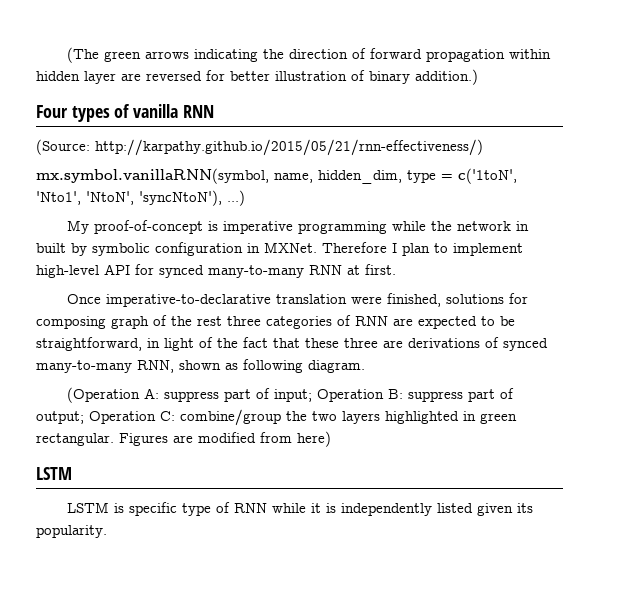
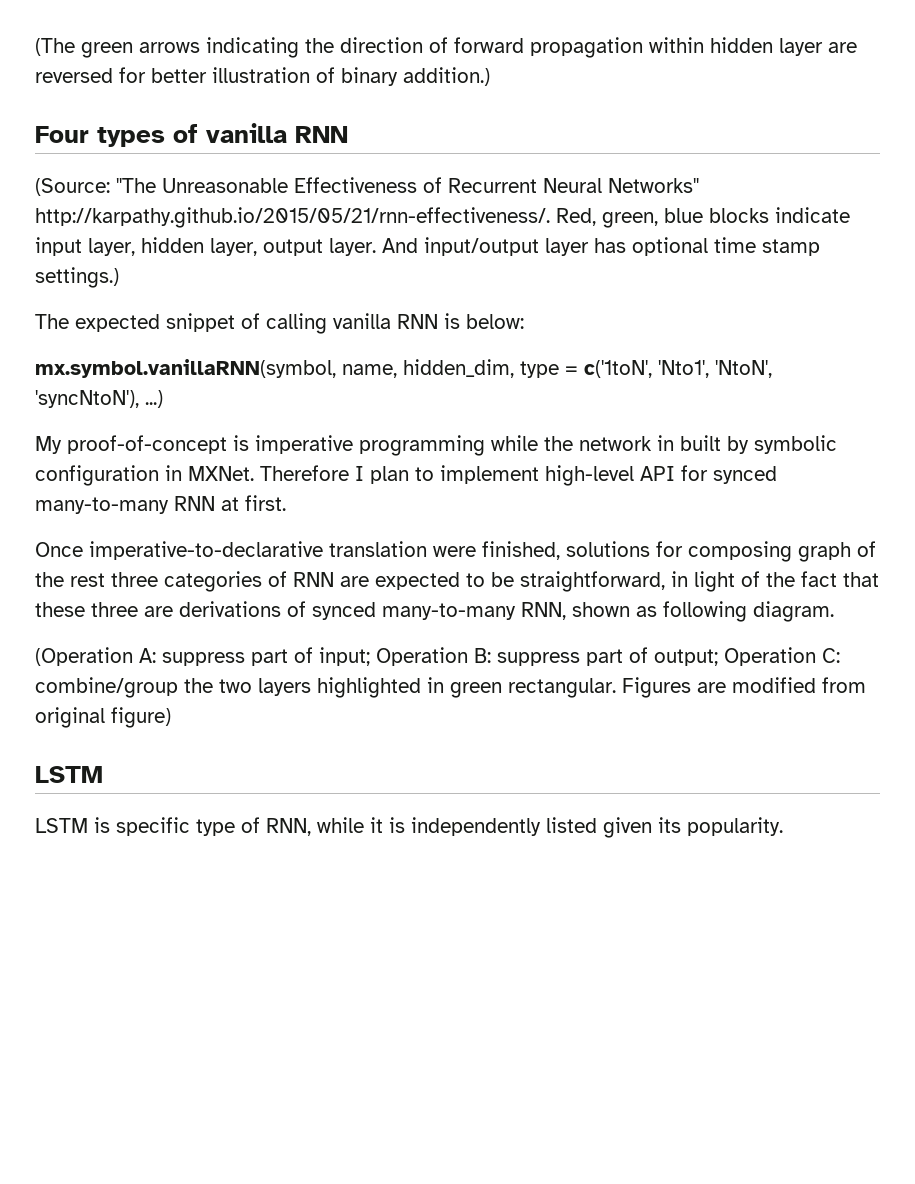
[95,139,483,156] http://karpathy.github.io/2015/05/21/rnn-effectiveness/) -> [116,177,699,193] [35,207,850,228] [35,237,820,256] [35,267,119,288] [35,313,524,334] "The Unreasonable Effectiveness of Recurrent Neural Networks" http://karpathy.github.io/2015/05/21/rnn-effectiveness/. Red, green, blue blocks indicate input layer, hidden layer, output layer. And input/output layer has optional time stamp settings.) // The expected snippet of calling vanilla RNN is below:
[297,431,331,447] here) -> [35,707,171,728] original figure)
[234,503,268,513] RNN -> [266,818,311,836] RNN,

